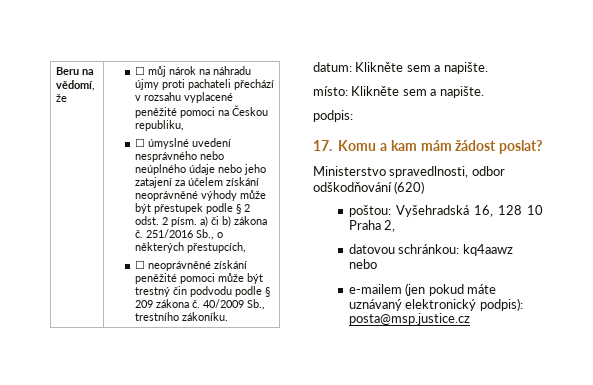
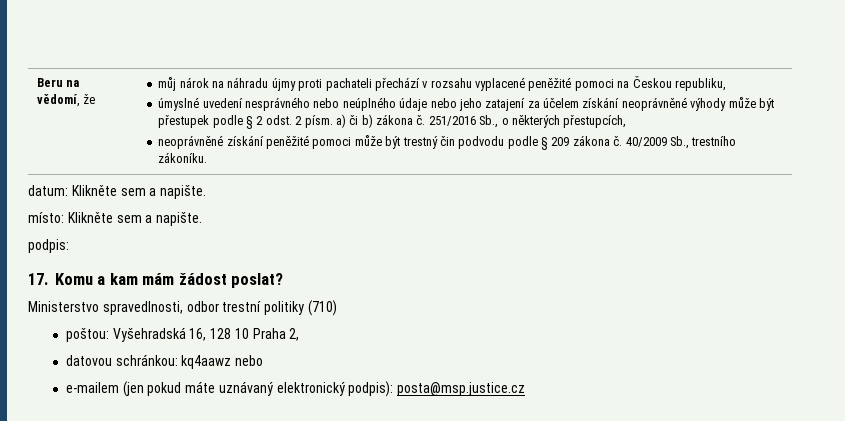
[134,66,145,75] ☐ -> (96, 99) none
[134,138,145,147] ☐ -> (726, 84) none
[134,260,145,269] ☐ -> (627, 121) none
[313,181,425,194] odškodňování (620) -> [222,300,337,316] trestní politiky (710)

